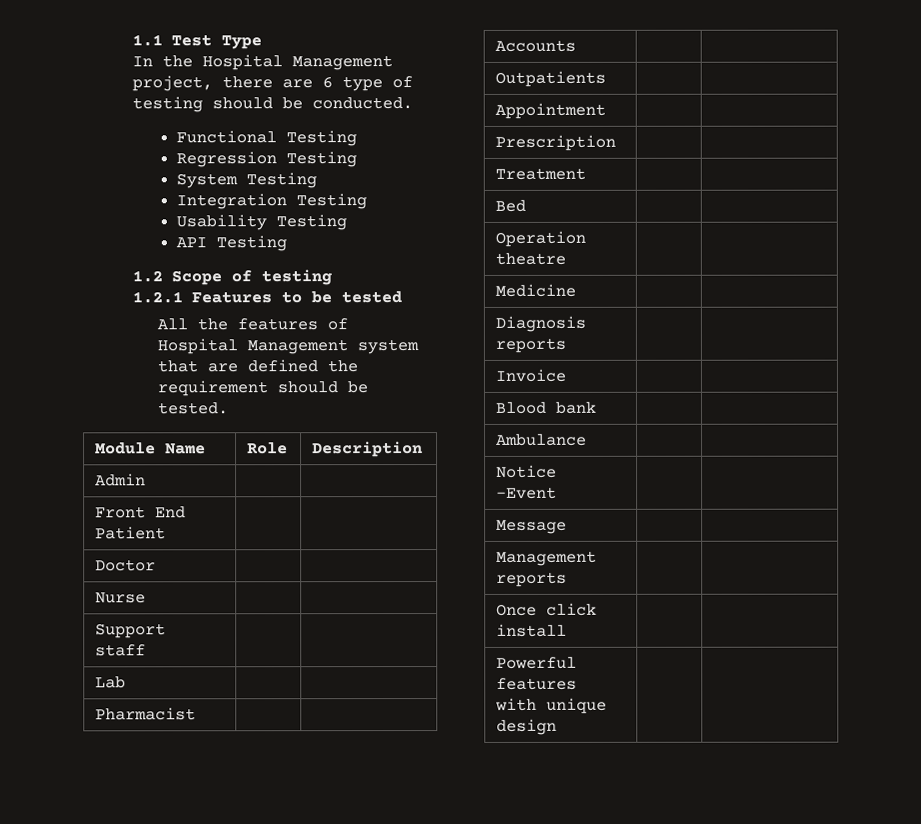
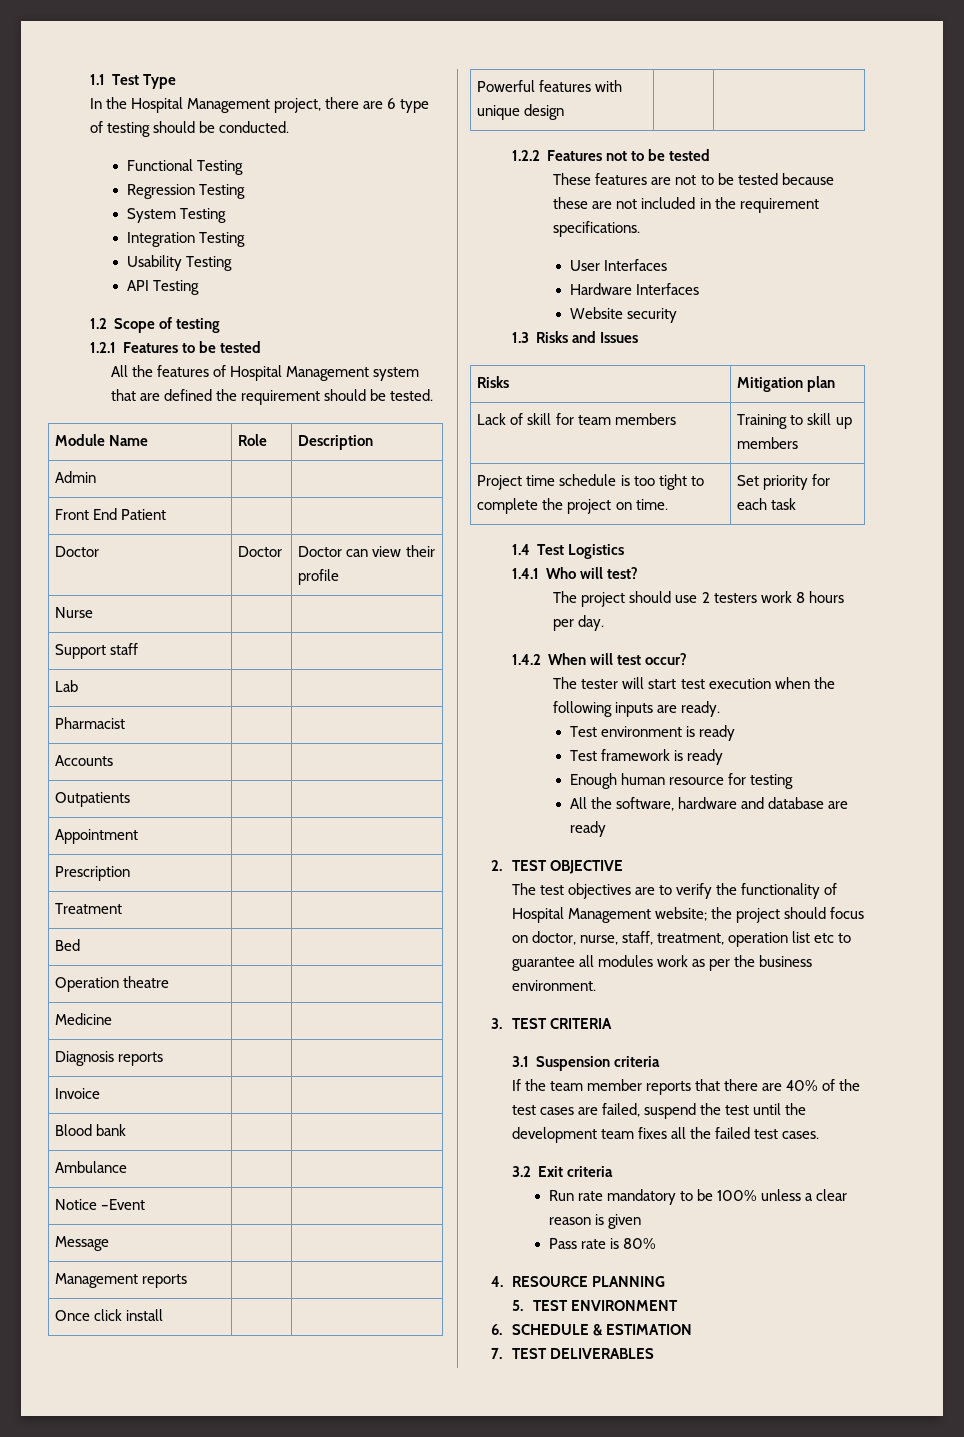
(157, 565) | -> [238,546,283,557] [298,545,435,557] [298,569,340,585] Doctor | Doctor can view their profile
(558, 726) none -> [511,149,711,161] [553,173,834,185] [553,197,819,213] [553,221,641,237] [569,259,667,271] [569,283,699,295] [569,307,677,323] [511,331,639,343] [477,376,510,388] [737,376,836,392] [477,413,676,425] [737,413,852,429] [737,437,799,449] [477,474,704,490] [477,498,668,514] [737,474,831,490] [737,498,797,510] [511,544,625,559] [511,567,639,579] [553,591,844,607] [553,615,605,631] [511,653,688,665] [553,677,835,689] [553,701,721,717] [569,725,735,741] [569,749,723,765] [569,773,794,789] [569,797,849,811] [569,821,606,837] [490,860,623,874] [511,883,838,899] [511,907,864,923] [511,931,852,947] [511,955,813,971] [511,980,596,991] [490,1018,612,1029] [511,1056,661,1071] [511,1079,861,1095] [511,1103,807,1119] [511,1127,820,1143] [511,1166,614,1177] [548,1189,848,1205] [548,1214,642,1229] [548,1238,657,1249] [490,1276,665,1287] [511,1300,678,1311] [490,1324,692,1336] [490,1348,654,1359] // 1.2.2 Features not to be tested // These features are not to be tested because these are not included in the requirement specifications. // User Interfaces // Hardware Interfaces // Website security // 1.3 Risks and Issues // Risks | Mitigation plan // Lack of skill for team members | Training to skill up members // Project time schedule is too tight to complete the project on time. | Set priority for each task // 1.4 Test Logistics // 1.4.1 Who will test? // The project should use 2 testers work 8 hours per day. // 1.4.2 When will test occur? // The tester will start test execution when the following inputs are ready. // Test environment is ready // Test framework is ready // Enough human resource for testing // All the software, hardware and database are ready // 2. TEST OBJECTIVE // The test objectives are to verify the functionality of Hospital Management website; the project should focus on doctor, nurse, staff, treatment, operation list etc to guarantee all modules work as per the business environment. // 3. TEST CRITERIA // 3.1 Suspension criteria // If the team member reports that there are 40% of the test cases are failed, suspend the test until the development team fixes all the failed test cases. // 3.2 Exit criteria // Run rate mandatory to be 100% unless a clear reason is given // Pass rate is 80% // 4. RESOURCE PLANNING // 5. TEST ENVIRONMENT // 6. SCHEDULE & ESTIMATION // 7. TEST DELIVERABLES

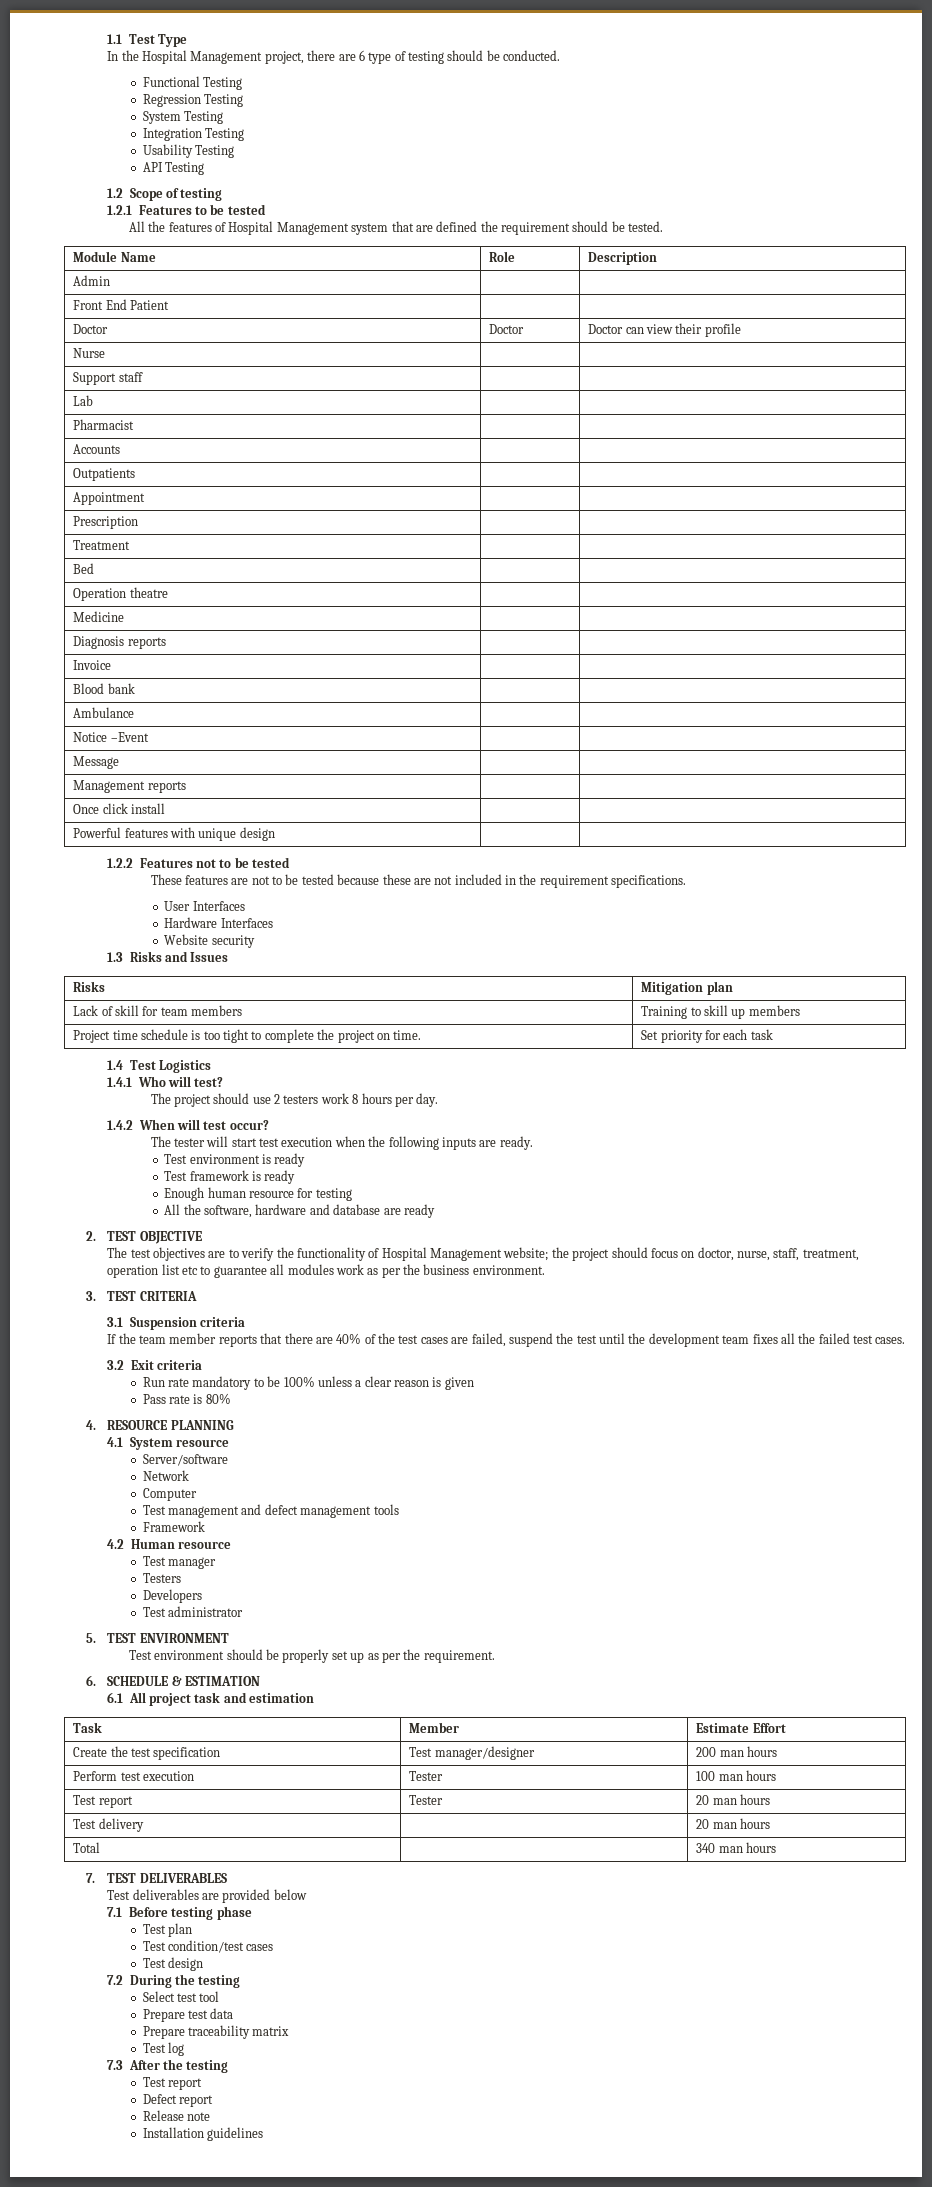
[511,1300,678,1311] [490,1324,692,1336] [490,1348,654,1359] 5. TEST ENVIRONMENT // 6. SCHEDULE & ESTIMATION // 7. TEST DELIVERABLES -> [107,1437,229,1450] [142,1454,228,1466] [142,1470,189,1481] [142,1488,197,1501] [142,1504,399,1518] [142,1521,205,1532] [107,1539,231,1549] [142,1556,217,1569] [142,1573,181,1583] [142,1589,202,1603] [142,1606,244,1617] [85,1633,229,1643] [128,1649,495,1663] [85,1675,261,1686] [107,1692,315,1706] [73,1722,103,1733] [409,1722,460,1733] [696,1723,786,1733] [73,1746,221,1760] [409,1746,535,1760] [696,1746,777,1757] [73,1771,194,1781] [409,1771,444,1781] [696,1770,776,1781] [73,1795,133,1808] [409,1795,444,1805] [696,1794,770,1805] [73,1818,144,1832] [696,1818,770,1829] [73,1842,101,1853] [696,1842,776,1853] [85,1873,227,1883] [107,1889,307,1903] [107,1906,252,1920] [142,1923,193,1937] [142,1940,274,1953] [142,1957,204,1971] [107,1974,241,1988] [142,1991,220,2002] [142,2008,234,2022] [142,2025,290,2039] [142,2042,185,2056] [107,2059,229,2073] [142,2077,203,2090] [142,2094,214,2107] [142,2110,211,2121] [142,2127,264,2141] 4.1 System resource // Server/software // Network // Computer // Test management and defect management tools // Framework // 4.2 Human resource // Test manager // Testers // Developers // Test administrator // 5. TEST ENVIRONMENT // Test environment should be properly set up as per the requirement. // 6. SCHEDULE & ESTIMATION // 6.1 All project task and estimation // Task | Member | Estimate Effort // Create the test specification | Test manager/designer | 200 man hours // Perform test execution | Tester | 100 man hours // Test report | Tester | 20 man hours // Test delivery | | 20 man hours // Total | | 340 man hours // 7. TEST DELIVERABLES // Test deliverables are provided below // 7.1 Before testing phase // Test plan // Test condition/test cases // Test design // 7.2 During the testing // Select test tool // Prepare test data // Prepare traceability matrix // Test log // 7.3 After the testing // Test report // Defect report // Release note // Installation guidelines

